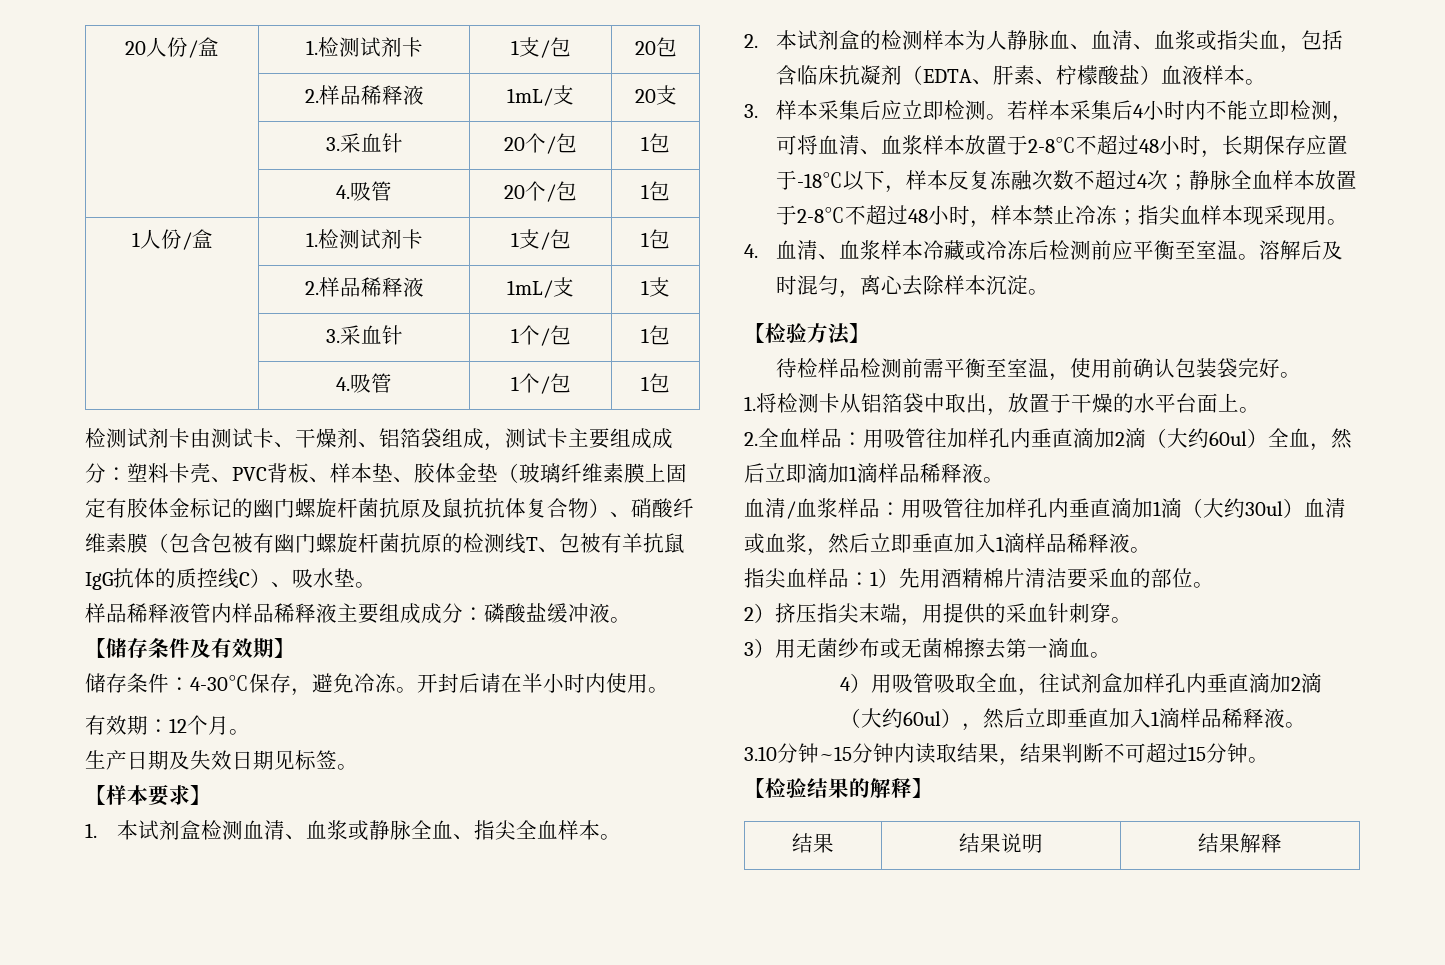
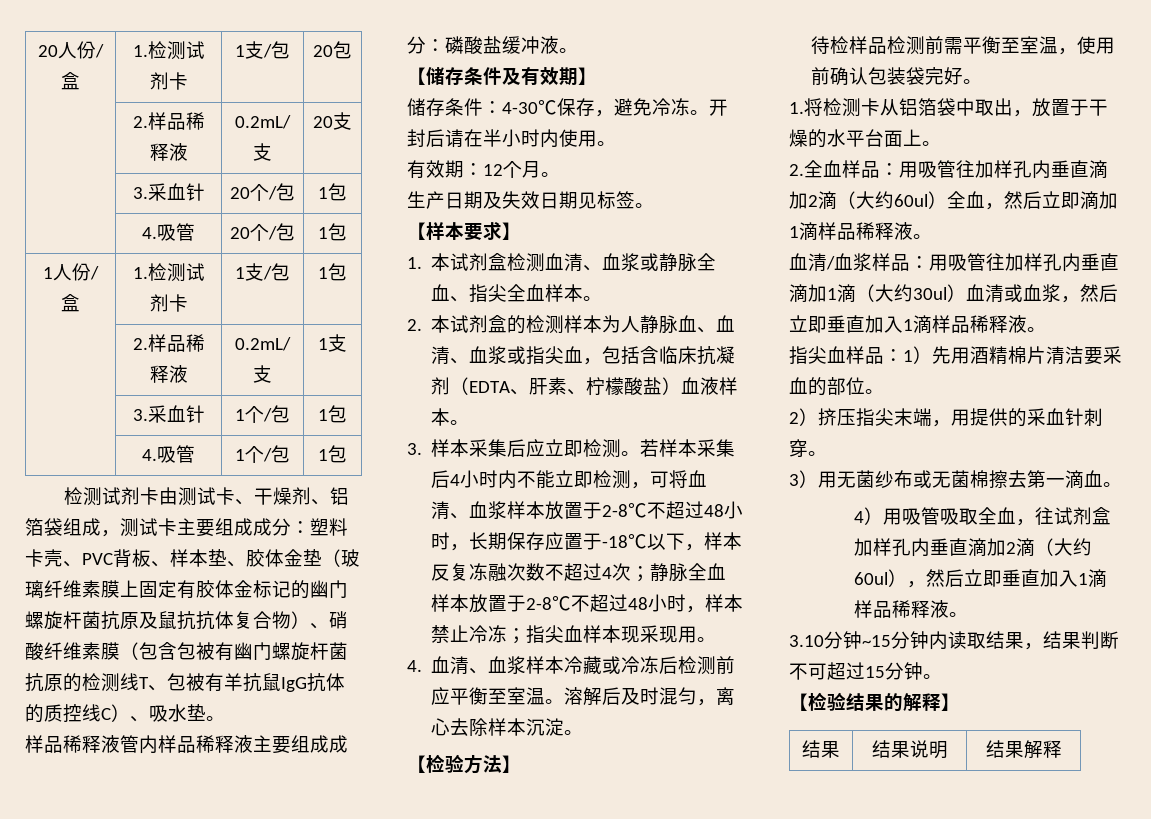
[507,88,553,106] 1mL/ -> [235,115,291,129] 0.2mL/
[507,280,553,298] 1mL/ -> [235,337,291,351] 0.2mL/

